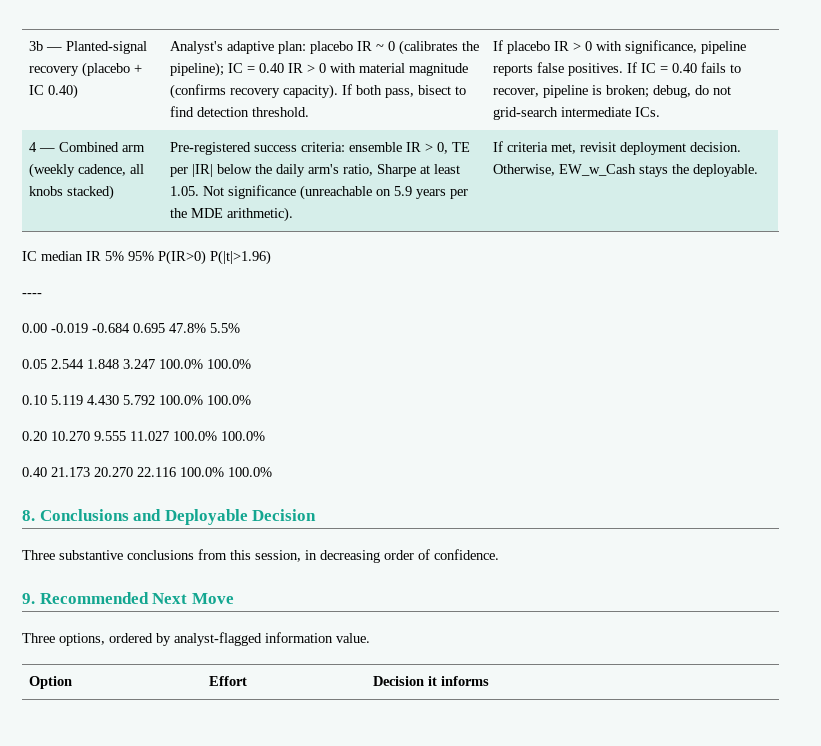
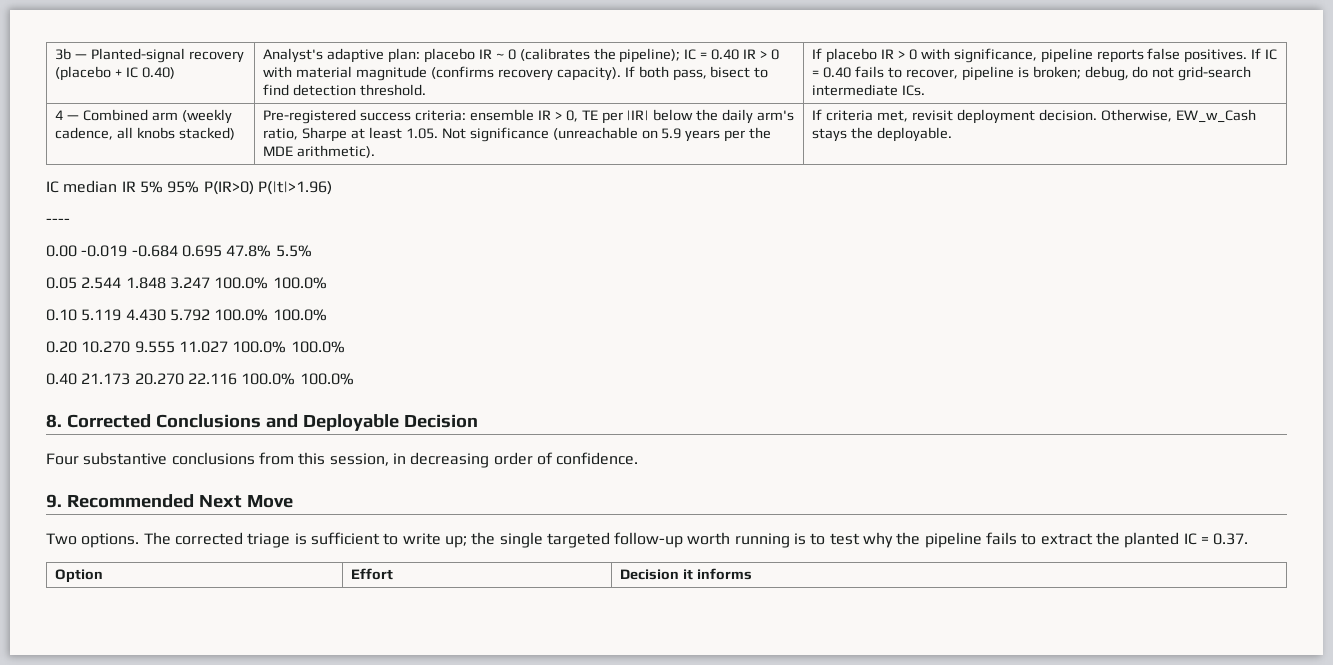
(35, 515) none -> [66,414,151,428] Corrected
[22,550,55,560] Three -> [46,453,79,465] Four
[22,632,370,646] Three options, ordered by analyst-flagged information value. -> [46,532,1249,548] Two options. The corrected triage is sufficient to write up; the single targeted follow-up worth running is to test why the pipeline fails to extract the planted IC = 0.37.

